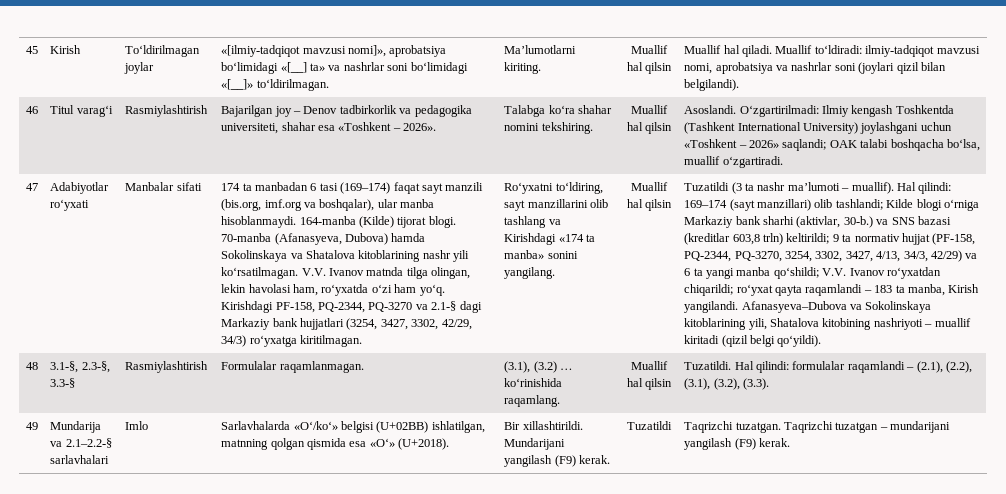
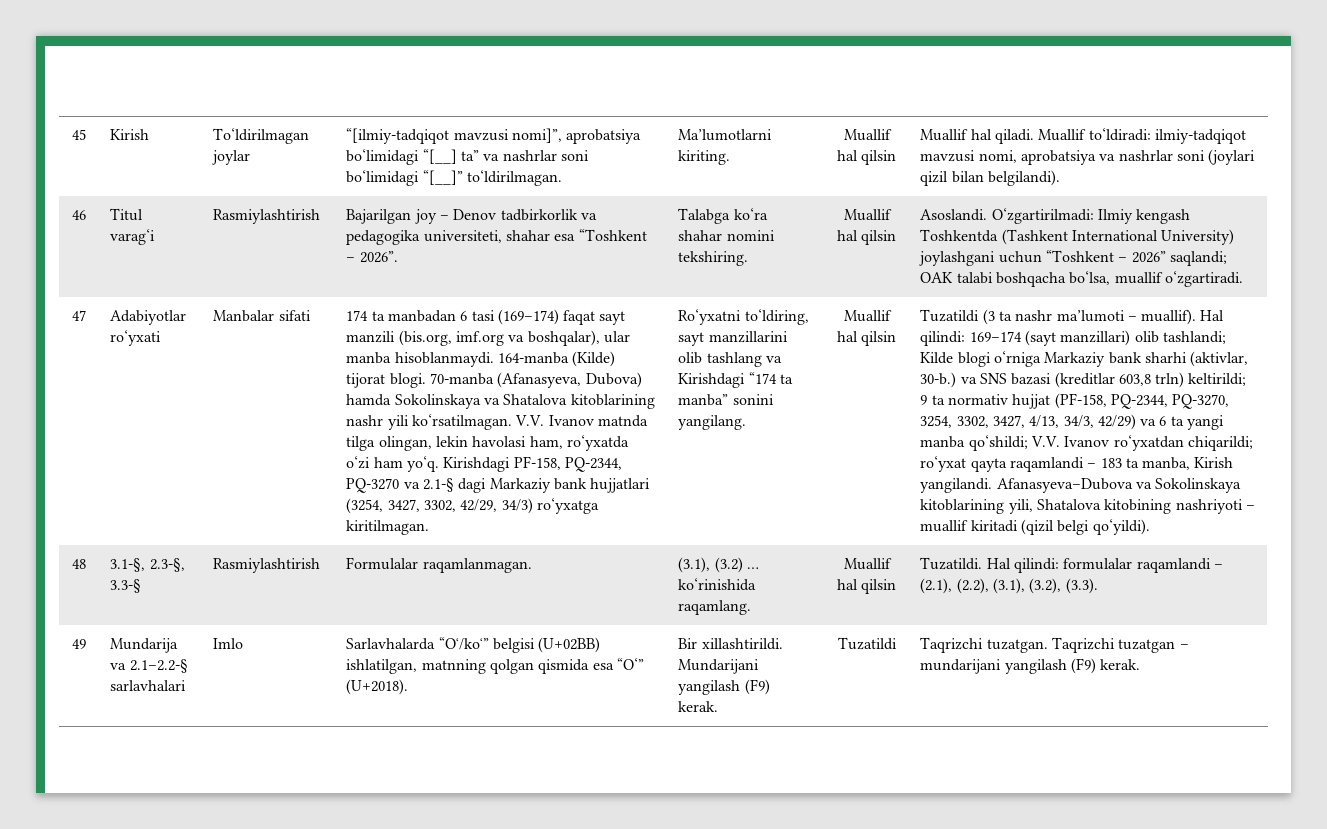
[221,45,447,57] [221,62,326,74] «[ilmiy-tadqiqot mavzusi nomi]», aprobatsiya bo‘limidagi «[__] ta» -> [346,128,642,144] [346,149,479,165] “[ilmiy-tadqiqot mavzusi nomi]”, aprobatsiya bo‘limidagi “[__] ta”
[221,79,254,90] «[__]» -> [422,170,463,185] “[__]”
[338,122,437,131] «Toshkent – 2026». -> [578,229,647,241] [346,251,398,263] “Toshkent – 2026”.
[684,139,780,148] «Toshkent – 2026» -> [1045,250,1166,263] “Toshkent – 2026”
[558,234,596,242] [504,250,545,259] «174 ta manba» -> [748,372,793,384] [678,394,729,406] “174 ta manba”
[293,421,338,430] «Oʻ/koʻ» -> [438,637,489,650] “Oʻ/koʻ”
[369,438,395,447] «O‘» -> [616,658,644,670] “O‘”

